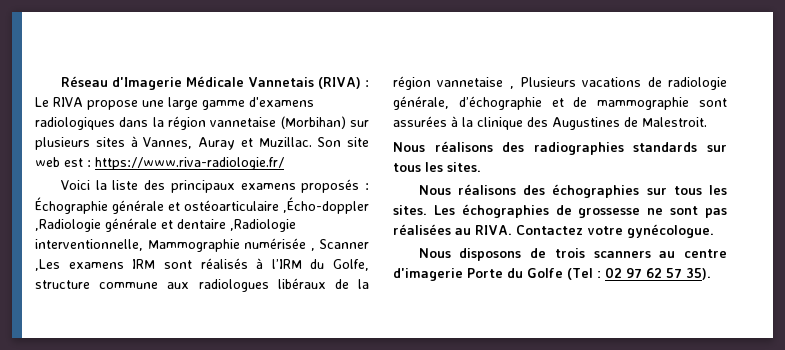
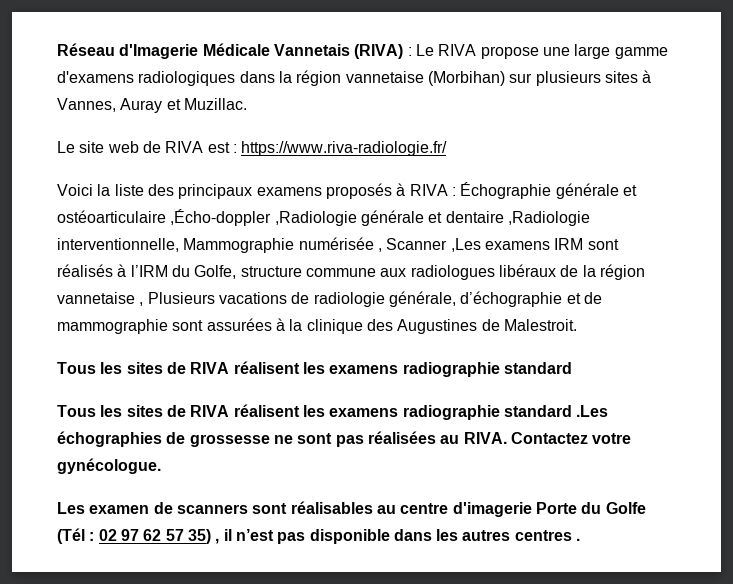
[317,137,342,147] Son -> [57,141,75,153] // Le
(60, 162) none -> [142,141,204,153] de RIVA
(360, 186) none -> [396,183,448,196] à RIVA
[393,141,727,155] [393,162,481,172] [418,184,727,198] [393,205,455,215] Nous réalisons des radiographies standards sur tous les sites. // Nous réalisons des échographies sur tous les sites. Les -> [57,361,572,377] [57,404,609,420] Tous les sites de RIVA réalisent les examens radiographie standard // Tous les sites de RIVA réalisent les examens radiographie standard .Les
[418,248,651,261] Nous disposons de trois scanners -> [57,501,373,514] Les examen de scanners sont réalisables
[567,268,593,280] (Tel -> [57,528,85,544] (Tél
[685,268,711,280] 35). -> [187,529,581,544] 35) , il n’est pas disponible dans les autres centres .

